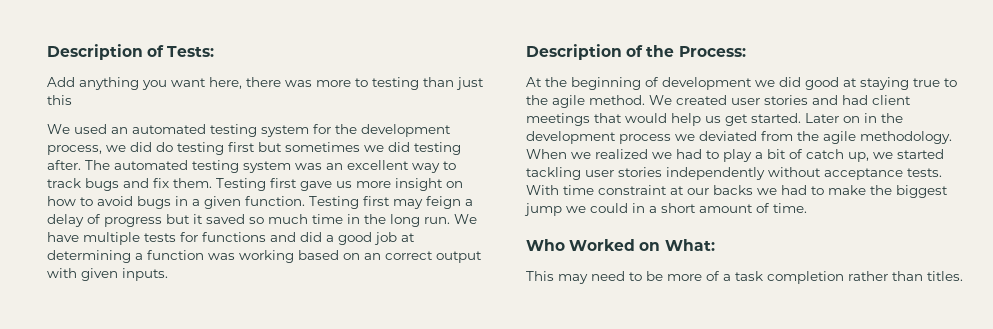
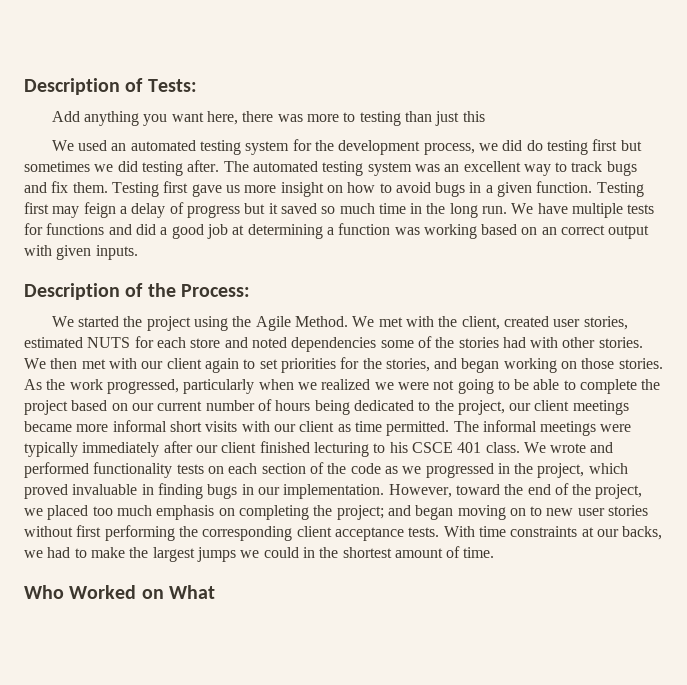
[526,77,957,90] [526,95,911,108] [526,113,903,126] [526,131,952,144] [526,149,944,162] [526,167,821,180] At the beginning of development we did good at staying true to the agile method. We created user stories and had client meetings that would help us get started. Later on in the development process we deviated from the agile methodology. When we realized we had to play a bit of catch up, we started tackling user stories independently without -> [51,316,628,331] [24,336,643,352] [24,357,663,373] [24,379,661,394] [24,399,629,415] [24,420,632,436] [24,441,614,457] [24,462,628,478] [24,483,643,499] [24,505,649,520] [24,525,332,541] We started the project using the Agile Method. We met with the client, created user stories, estimated NUTS for each store and noted dependencies some of the stories had with other stories. We then met with our client again to set priorities for the stories, and began working on those stories. As the work progressed, particularly when we realized we were not going to be able to complete the project based on our current number of hours being dedicated to the project, our client meetings became more informal short visits with our client as time permitted. The informal meetings were typically immediately after our client finished lecturing to his CSCE 401 class. We wrote and performed functionality tests on each section of the code as we progressed in the project, which proved invaluable in finding bugs in our implementation. However, toward the end of the project, we placed too much emphasis on completing the project; and began moving on to new user stories without first performing the corresponding client
[598,185,667,195] constraint -> [510,526,578,537] constraints
[713,185,753,195] backs -> [622,526,663,540] backs,
[896,185,948,198] [524,203,562,216] biggest jump -> [152,547,236,562] largest jumps
[649,203,696,213] a short -> [319,547,392,558] the shortest
[664,239,715,251] [526,271,963,284] What: // This may need to be more of a task completion rather than titles. -> [169,585,216,599] What

